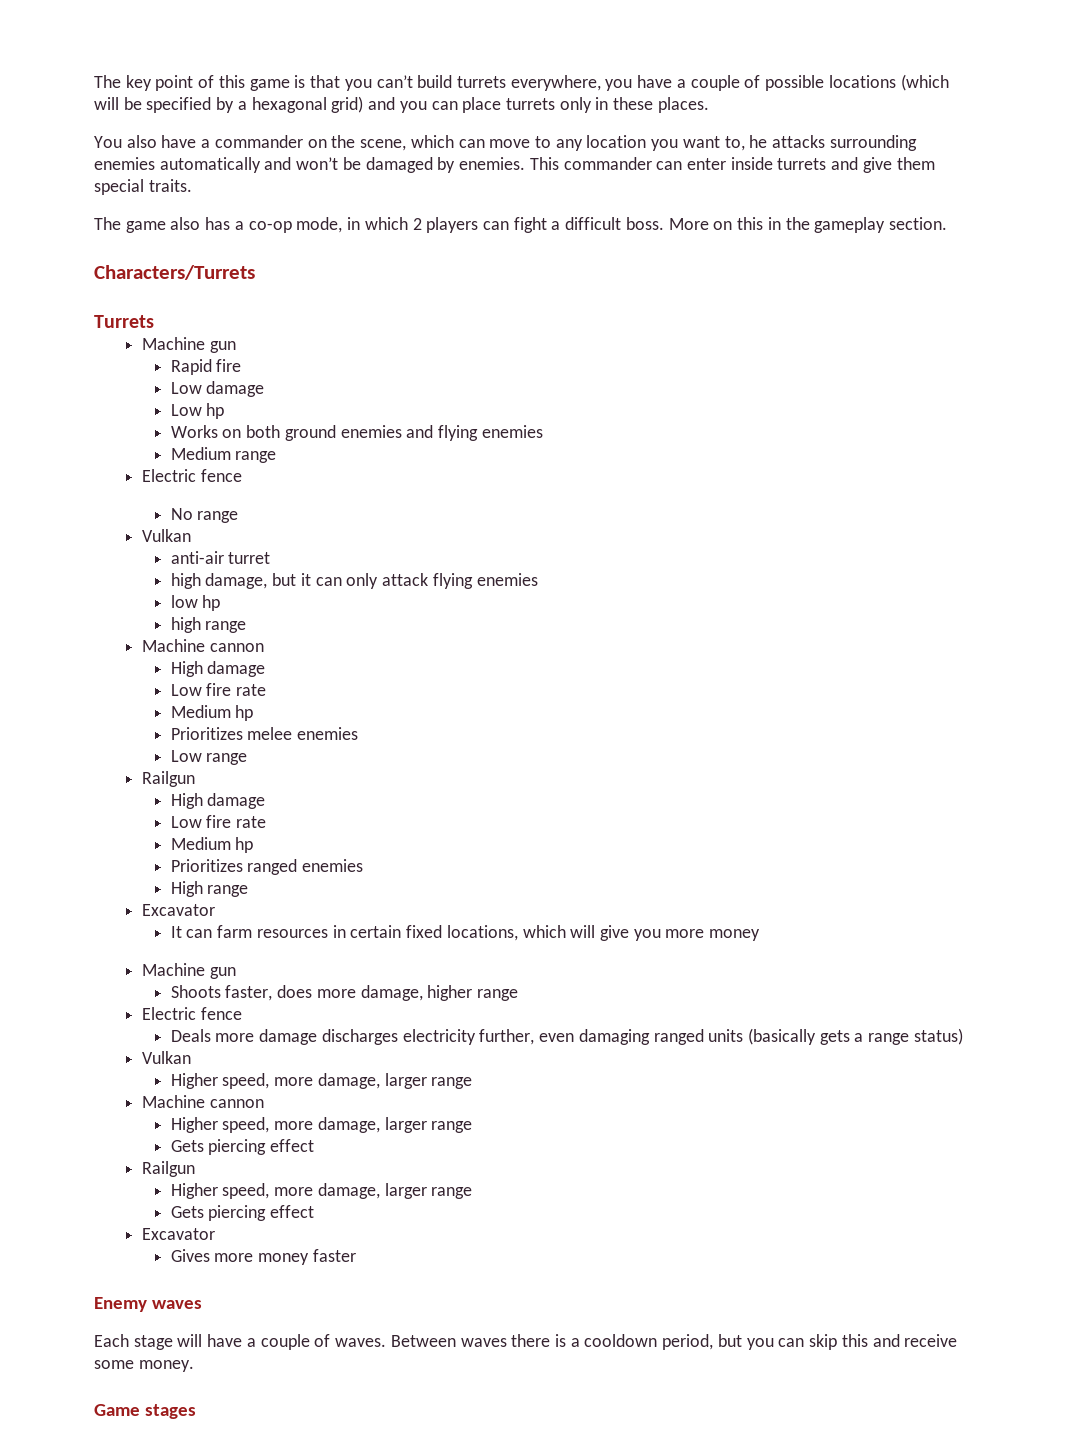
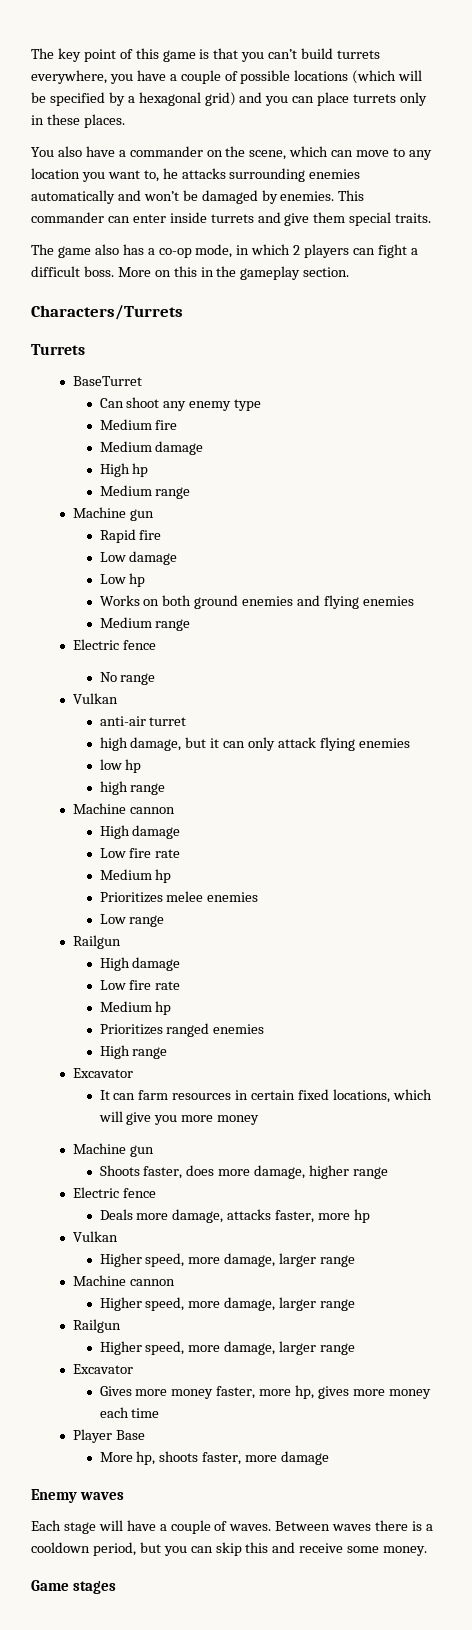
(154, 321) none -> [73,376,143,386] [99,397,262,411] [99,419,178,430] [99,441,204,455] [99,463,149,477] [99,485,191,499] // BaseTurret // Can shoot any enemy type // Medium fire // Medium damage // High hp // Medium range
[259,1028,963,1045] damage discharges electricity further, even damaging ranged units (basically gets a range status) -> [172,1209,371,1223] damage, attacks faster, more hp
[170,1139,315,1155] // Gets piercing effect -> (356, 1305) none
[170,1205,315,1221] // Gets piercing effect -> (356, 1349) none
[312,1249,356,1262] faster -> [216,1385,431,1399] [99,1407,160,1418] [73,1429,146,1443] [99,1451,330,1465] faster, more hp, gives more money each time // Player Base // More hp, shoots faster, more damage

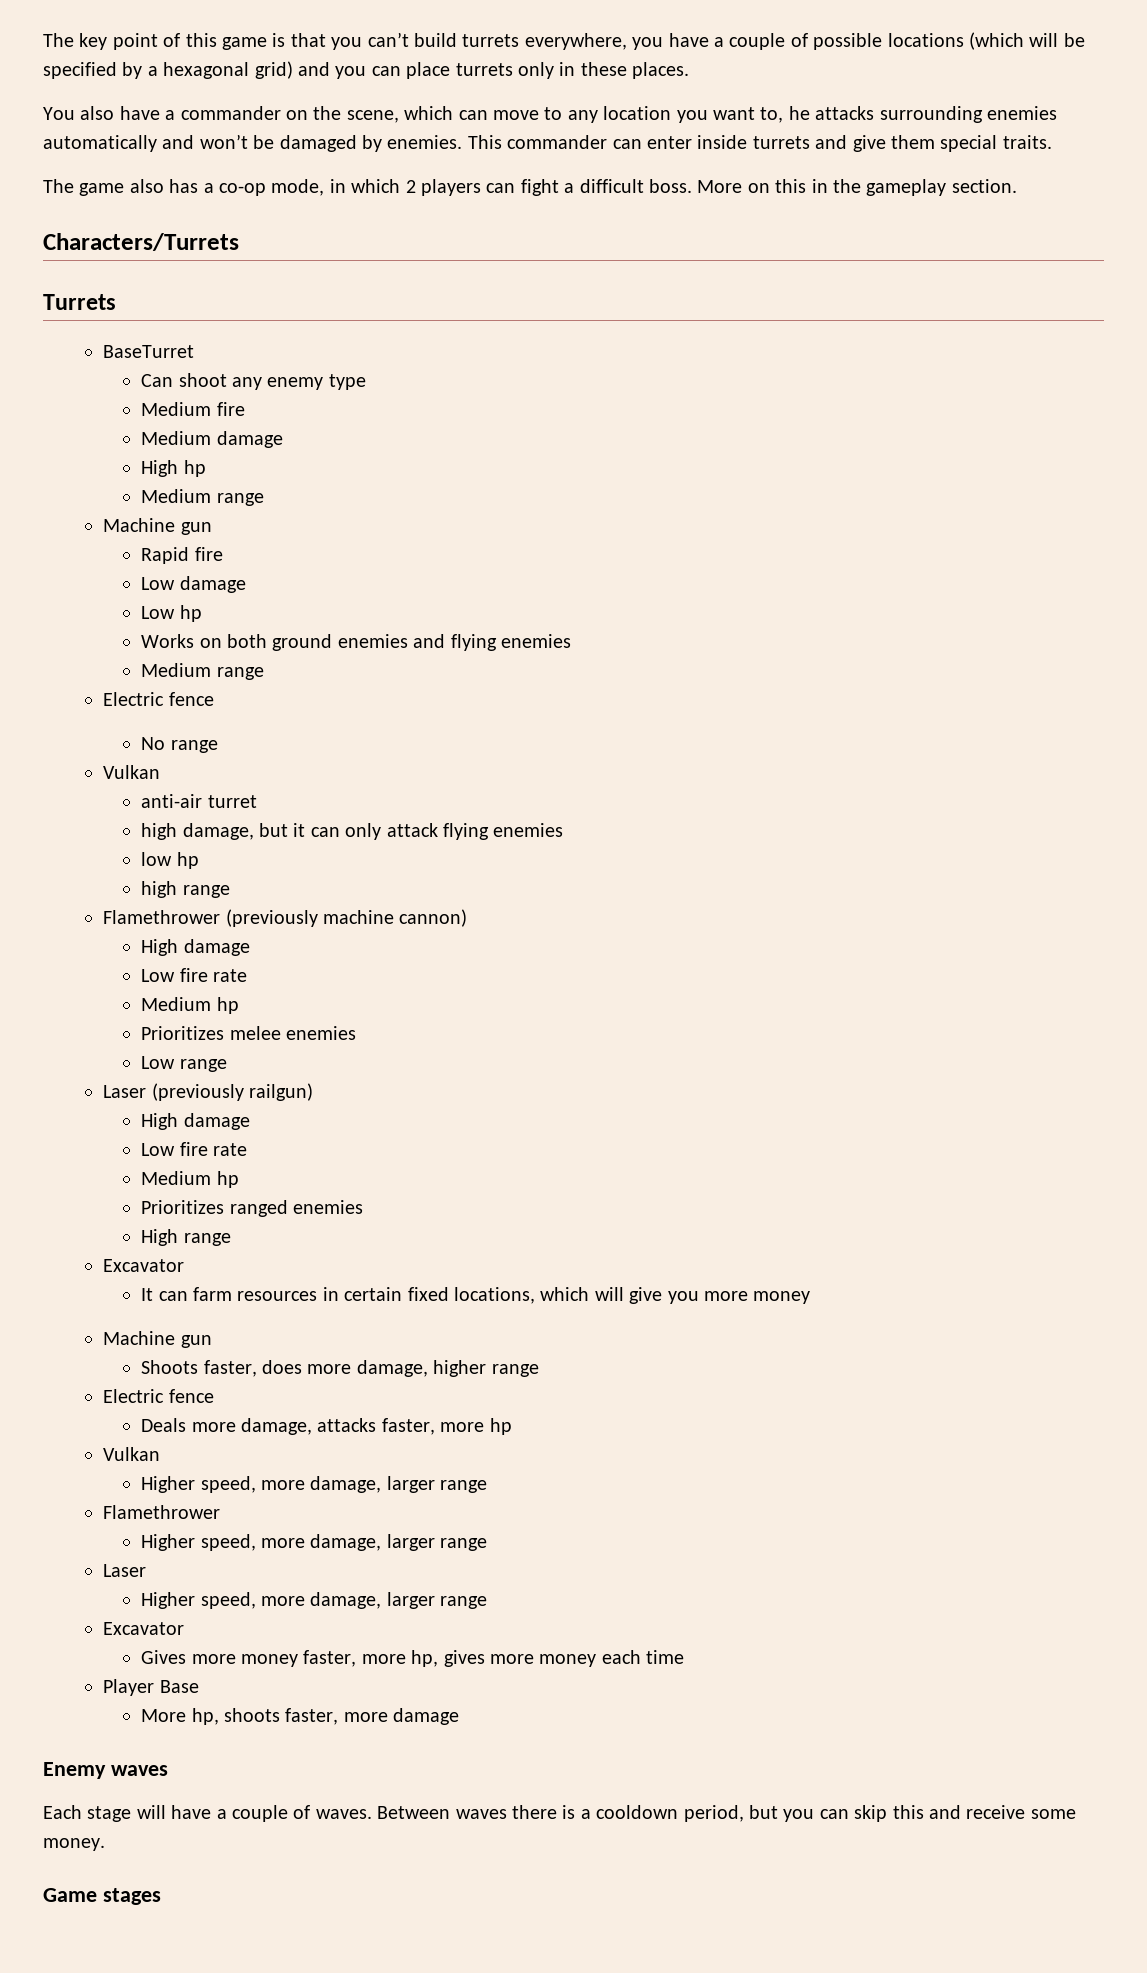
[73,803,176,814] Machine cannon -> [103,909,468,927] Flamethrower (previously machine cannon)
[73,935,122,949] Railgun -> [103,1083,313,1101] Laser (previously railgun)
[73,1275,176,1286] [99,1297,356,1311] [73,1319,122,1333] Machine cannon // Higher speed, more damage, larger range // Railgun -> [103,1505,221,1519] [141,1534,488,1551] [103,1564,147,1577] Flamethrower // Higher speed, more damage, larger range // Laser

